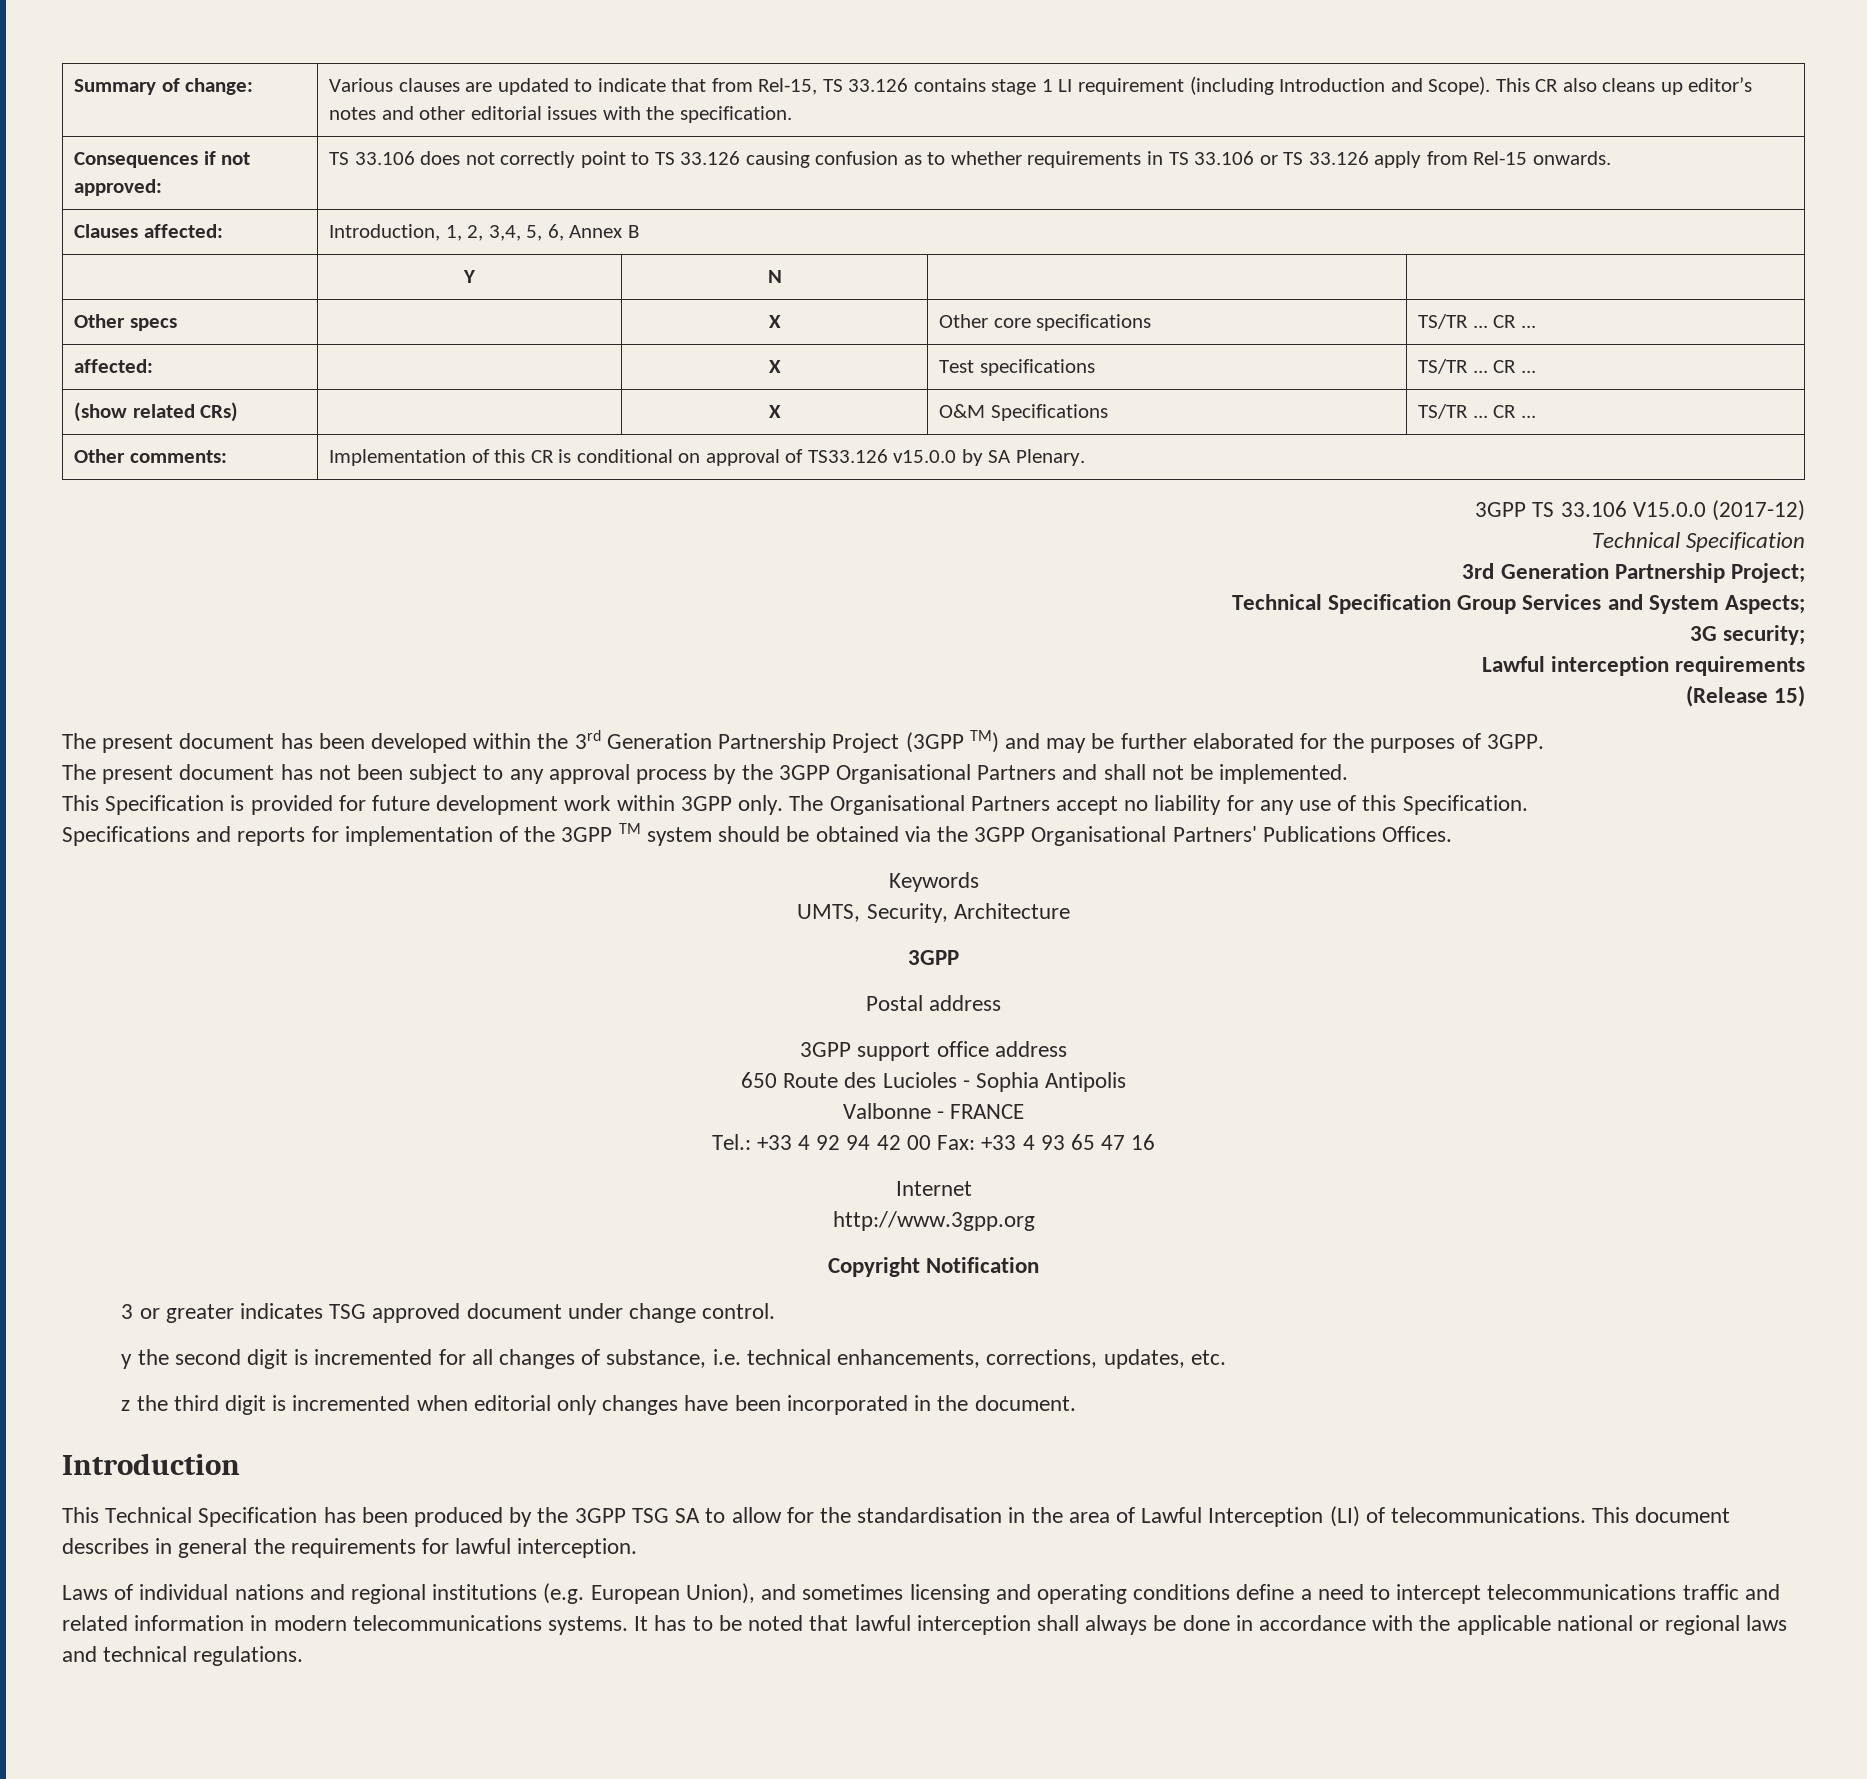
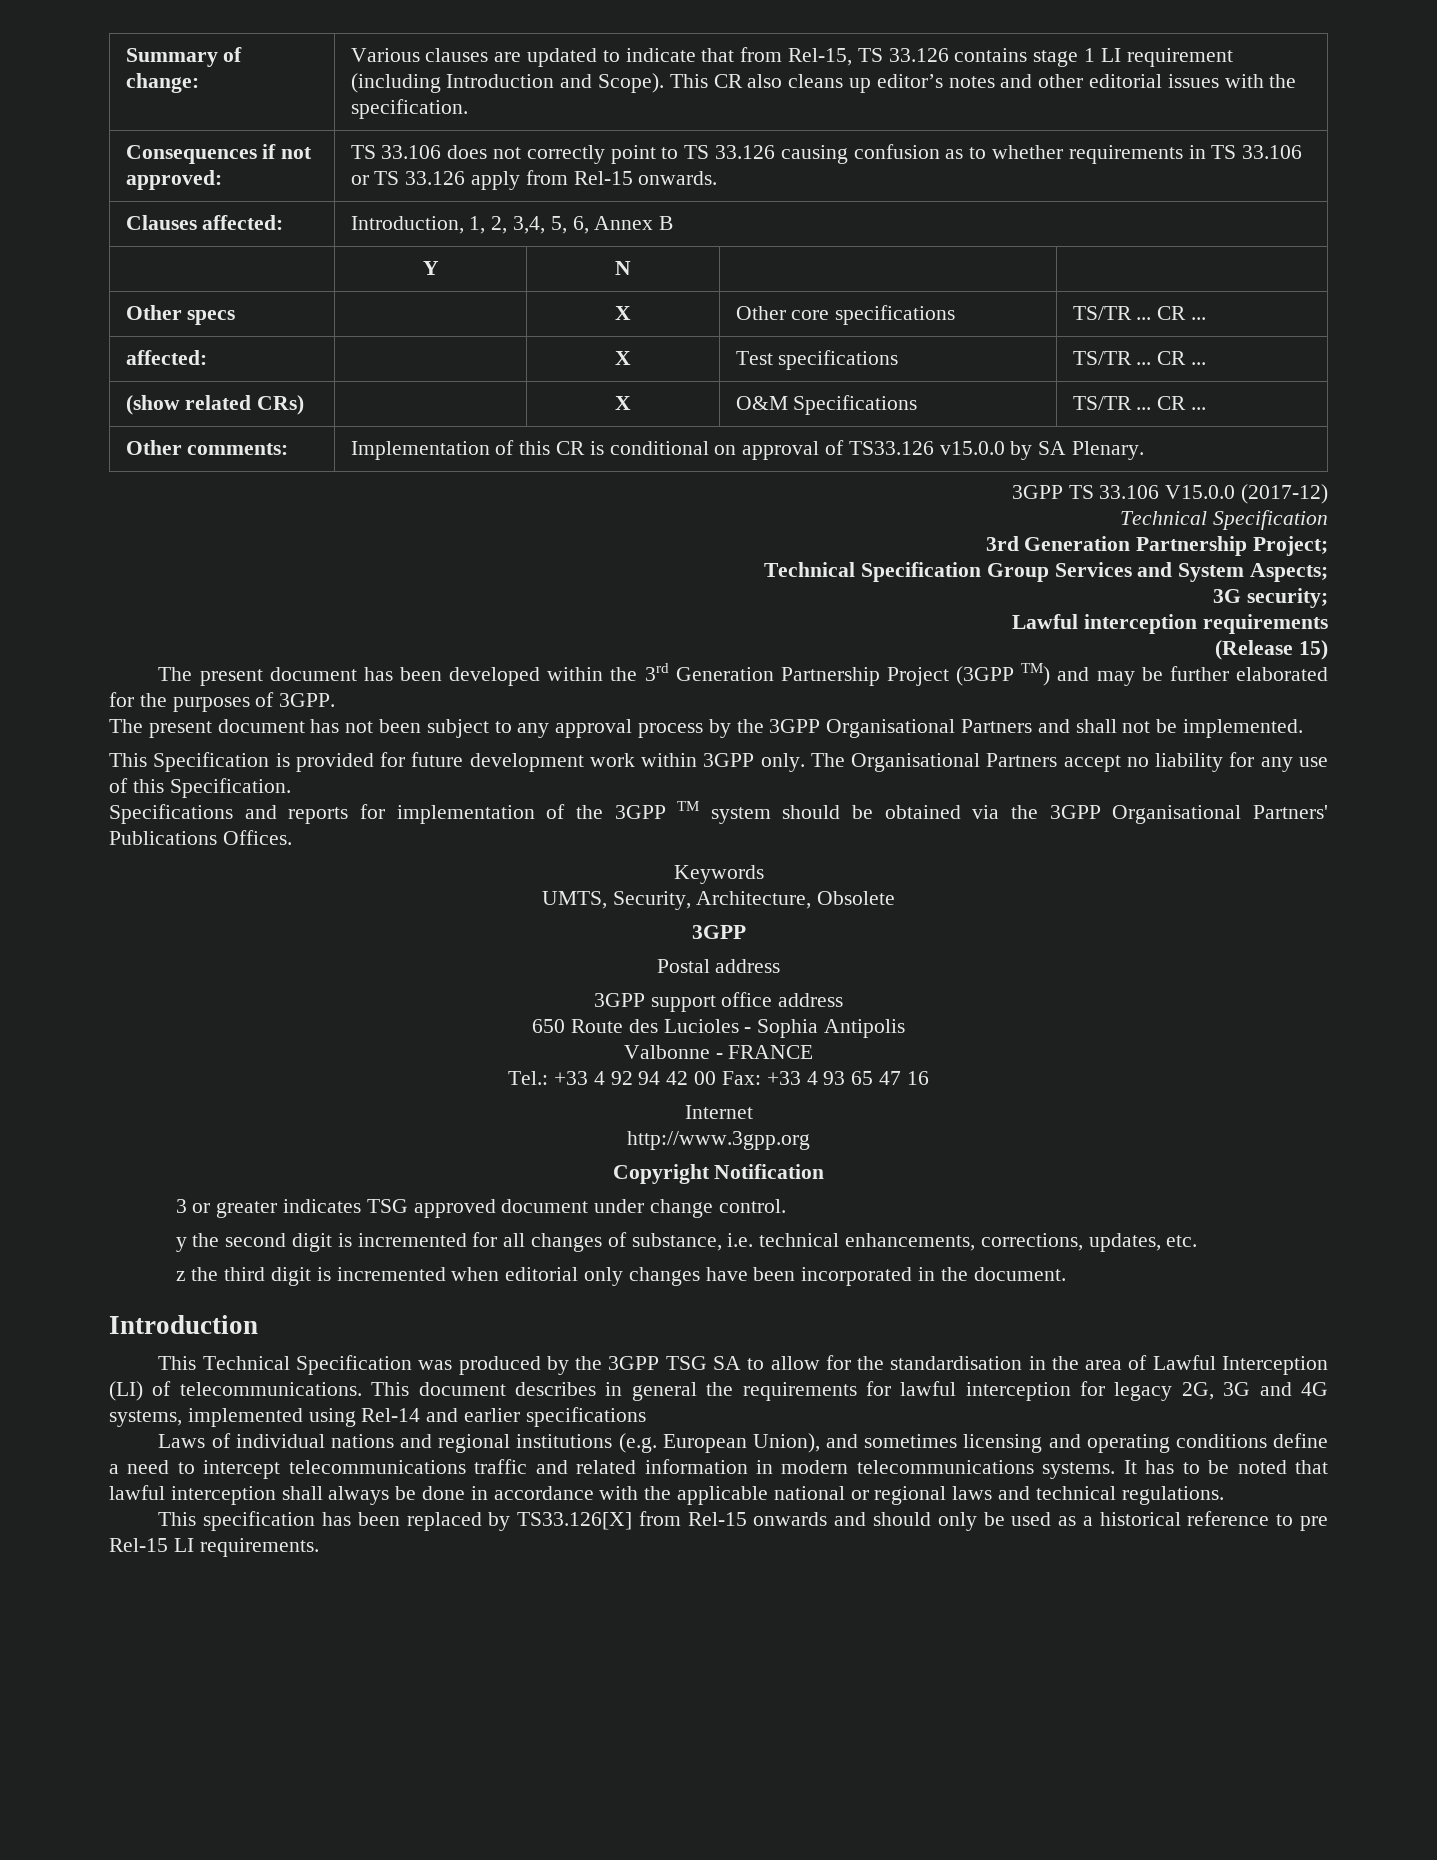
[953,903,1070,919] Architecture -> [696,891,896,909] Architecture, Obsolete
[323,1507,408,1523] has been -> [418,1360,453,1370] was
[517,1538,638,1558] interception. -> [965,1381,1329,1401] [109,1407,646,1427] interception for legacy 2G, 3G and 4G systems, implemented using Rel-14 and earlier specifications
(304, 1656) none -> [158,1511,1329,1531] [109,1538,319,1557] // This specification has been replaced by TS33.126[X] from Rel-15 onwards and should only be used as a historical reference to pre Rel-15 LI requirements.

